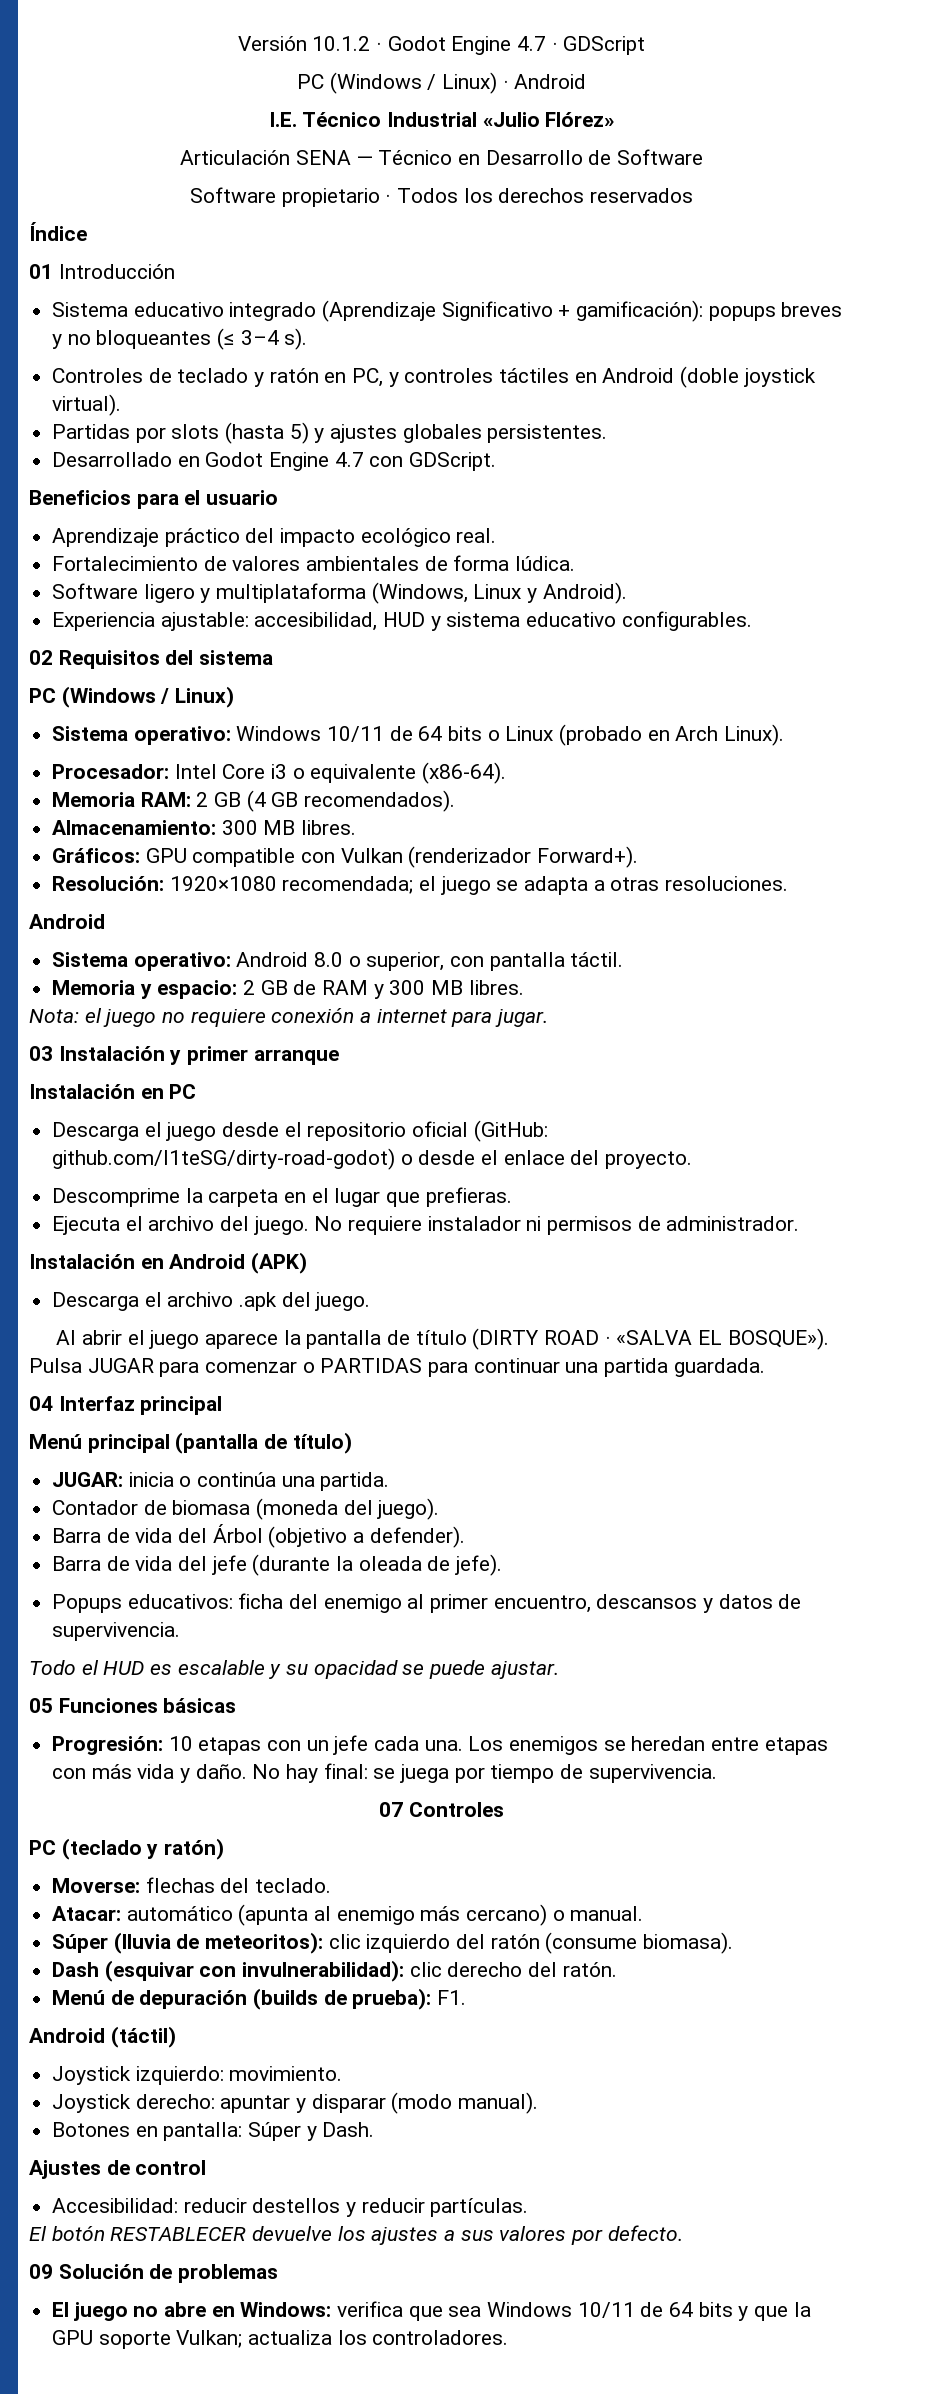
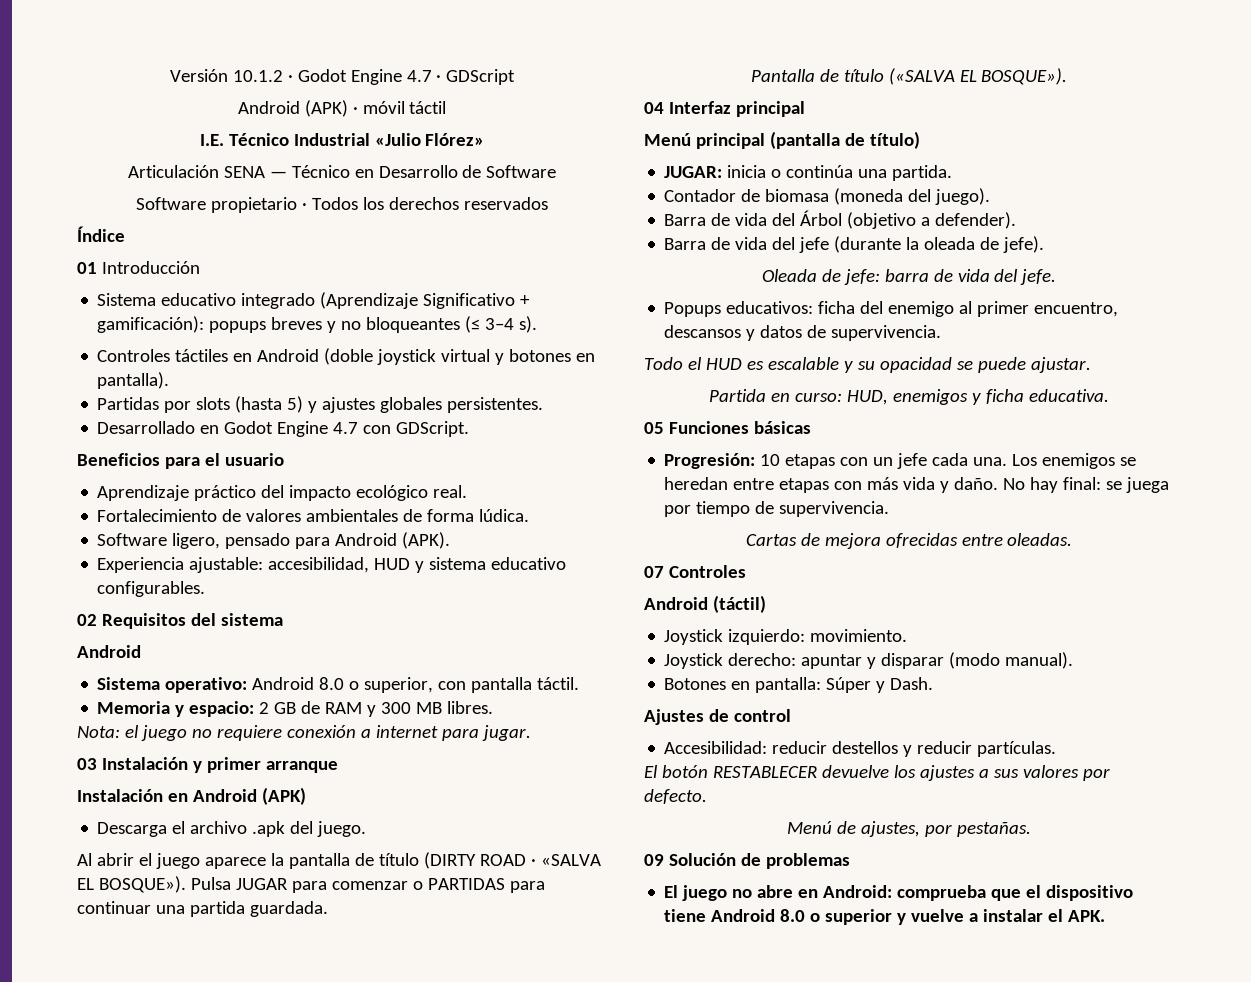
[296,72,587,94] PC (Windows / Linux) · Android -> [237,100,447,117] Android (APK) · móvil táctil
[148,368,494,387] de teclado y ratón en PC, y controles -> (171, 355) none
[52,394,122,416] virtual). -> [441,349,596,365] [97,372,170,389] virtual y botones en pantalla).
[143,582,627,604] ligero y multiplataforma (Windows, Linux y Android). -> [172,532,451,549] ligero, pensado para Android (APK).
[29,686,235,708] [52,724,785,746] [52,762,507,784] [52,790,456,812] [52,820,357,835] [52,846,639,868] [52,876,789,895] // PC (Windows / Linux) // Sistema operativo: Windows 10/11 de 64 bits o Linux (probado en Arch Linux). // Procesador: Intel Core i3 o equivalente (x86-64). // Memoria RAM: 2 GB (4 GB recomendados). // Almacenamiento: 300 MB libres. // Gráficos: GPU compatible con Vulkan (renderizador Forward+). // Resolución: 1920×1080 recomendada; el juego se adapta a otras resoluciones. -> (283, 619) none
[29,1084,197,1099] [52,1120,548,1142] [52,1148,693,1170] [52,1187,512,1207] [52,1216,800,1235] // Instalación en PC // Descarga el juego desde el repositorio oficial (GitHub: github.com/l1teSG/dirty-road-godot) o desde el enlace del proyecto. // Descomprime la carpeta en el lugar que prefieras. // Ejecuta el archivo del juego. No requiere instalador ni permisos de administrador. -> (338, 767) none
(765, 1367) none -> [750,68,1068,85] // Pantalla de título («SALVA EL BOSQUE»).
(503, 1565) none -> [761,269,1057,285] // Oleada de jefe: barra de vida del jefe.
(559, 1670) none -> [709,389,1109,405] // Partida en curso: HUD, enemigos y ficha educativa.
[379,1802,504,1817] [29,1838,225,1860] [52,1877,332,1893] [52,1904,644,1926] [52,1932,734,1954] [52,1960,617,1982] [52,1988,467,2010] 07 Controles // PC (teclado y ratón) // Moverse: flechas del teclado. // Atacar: automático (apunta al enemigo más cercano) o manual. // Súper (lluvia de meteoritos): clic izquierdo del ratón (consume biomasa). // Dash (esquivar con invulnerabilidad): clic derecho del ratón. // Menú de depuración (builds de prueba): F1. -> [745,533,1073,549] [644,565,746,578] Cartas de mejora ofrecidas entre oleadas. // 07 Controles
(683, 2233) none -> [787,821,1031,837] // Menú de ajustes, por pestañas.
[240,2301,811,2321] [52,2330,509,2349] Windows: verifica que sea Windows 10/11 de 64 bits y que la GPU soporte Vulkan; actualiza los controladores. -> [823,885,1134,901] [664,909,1106,925] Android: comprueba que el dispositivo tiene Android 8.0 o superior y vuelve a instalar el APK.

